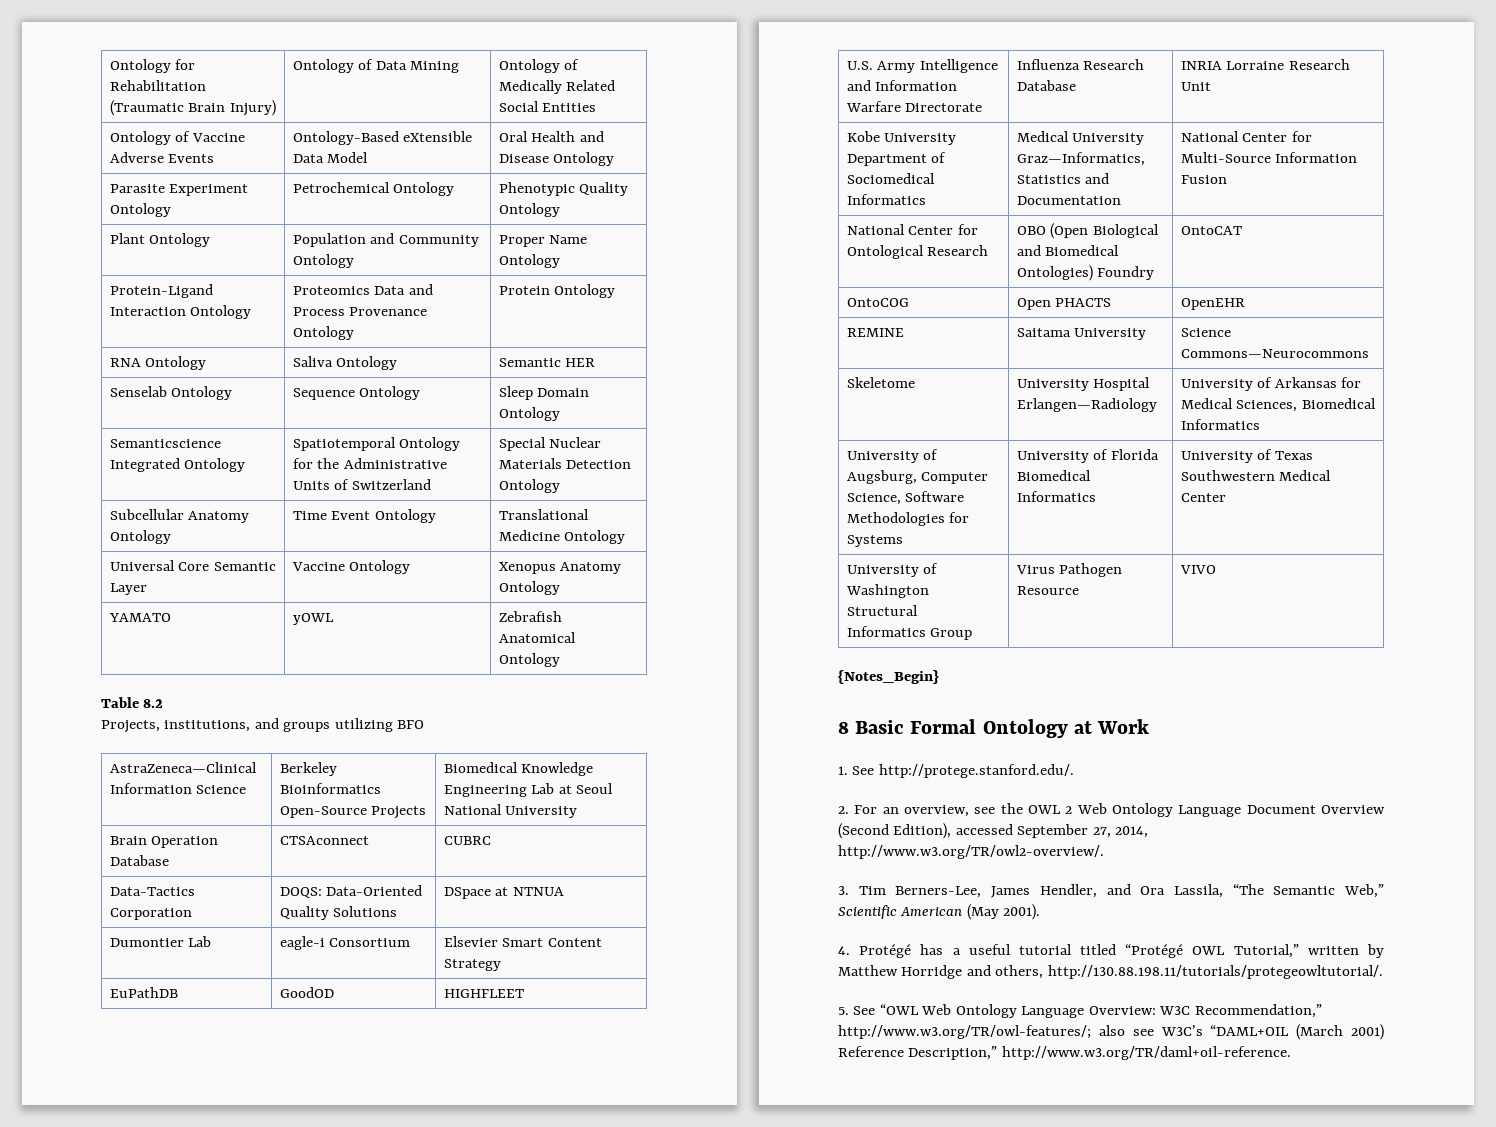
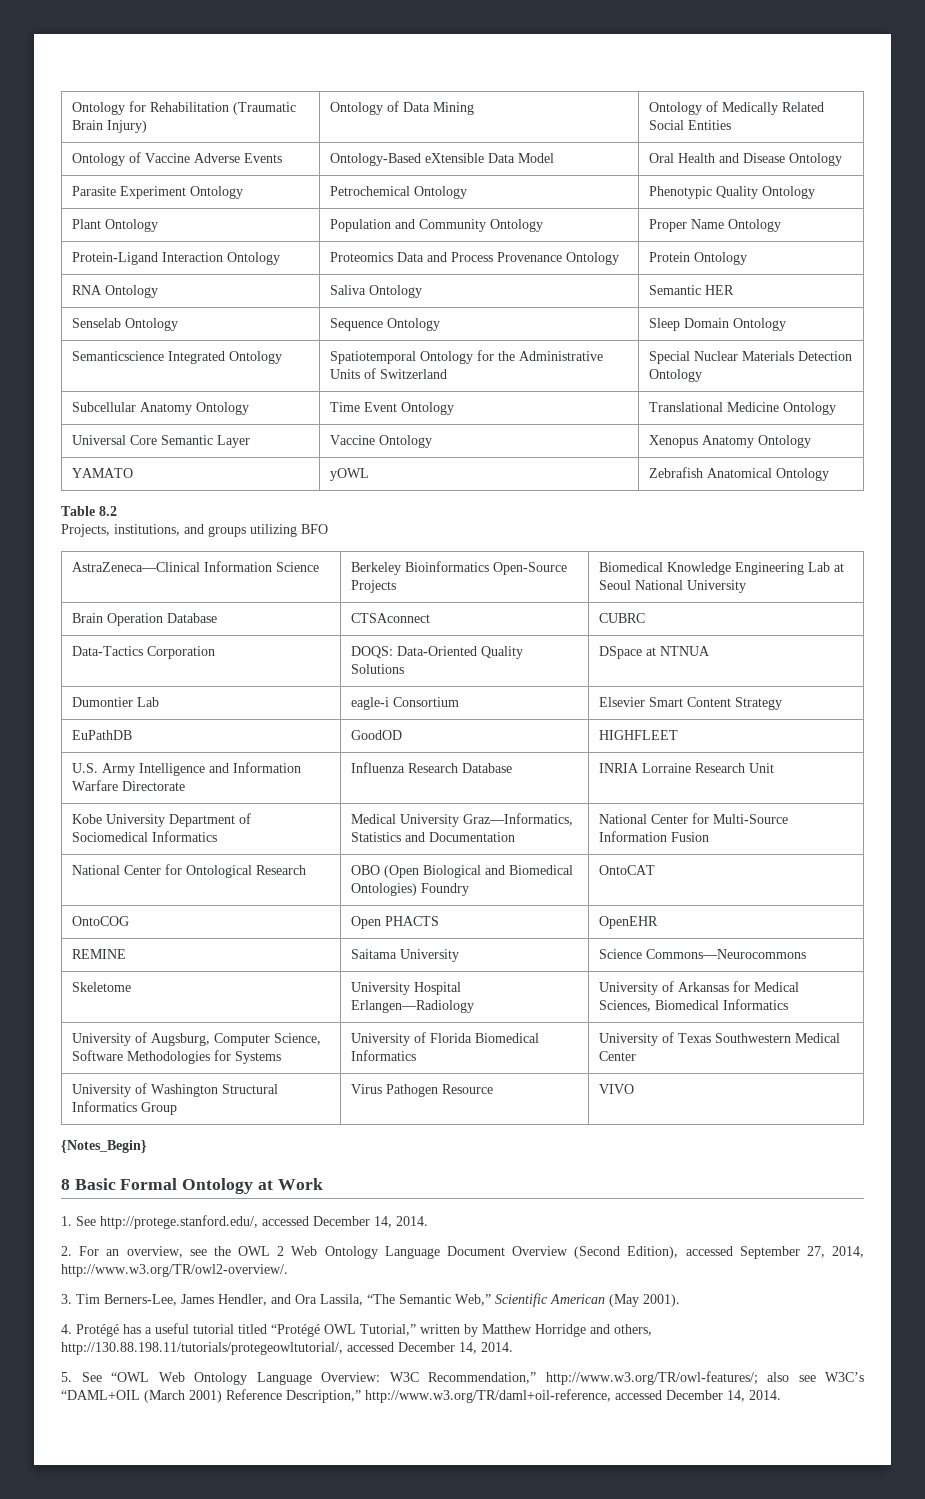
[878,764,1074,778] http://protege.stanford.edu/. -> [100,1215,428,1229] http://protege.stanford.edu/, accessed December 14, 2014.
[1047,965,1383,979] http://130.88.198.11/tutorials/protegeowltutorial/. -> [61,1342,513,1355] http://130.88.198.11/tutorials/protegeowltutorial/, accessed December 14, 2014.
[1001,1046,1291,1060] http://www.w3.org/TR/daml+oil-reference. -> [365,1389,781,1403] http://www.w3.org/TR/daml+oil-reference, accessed December 14, 2014.

